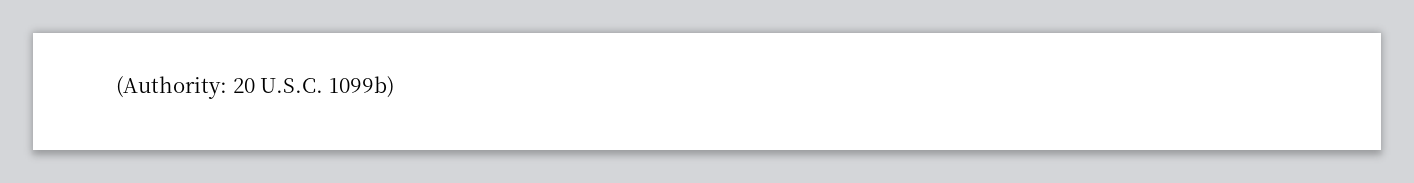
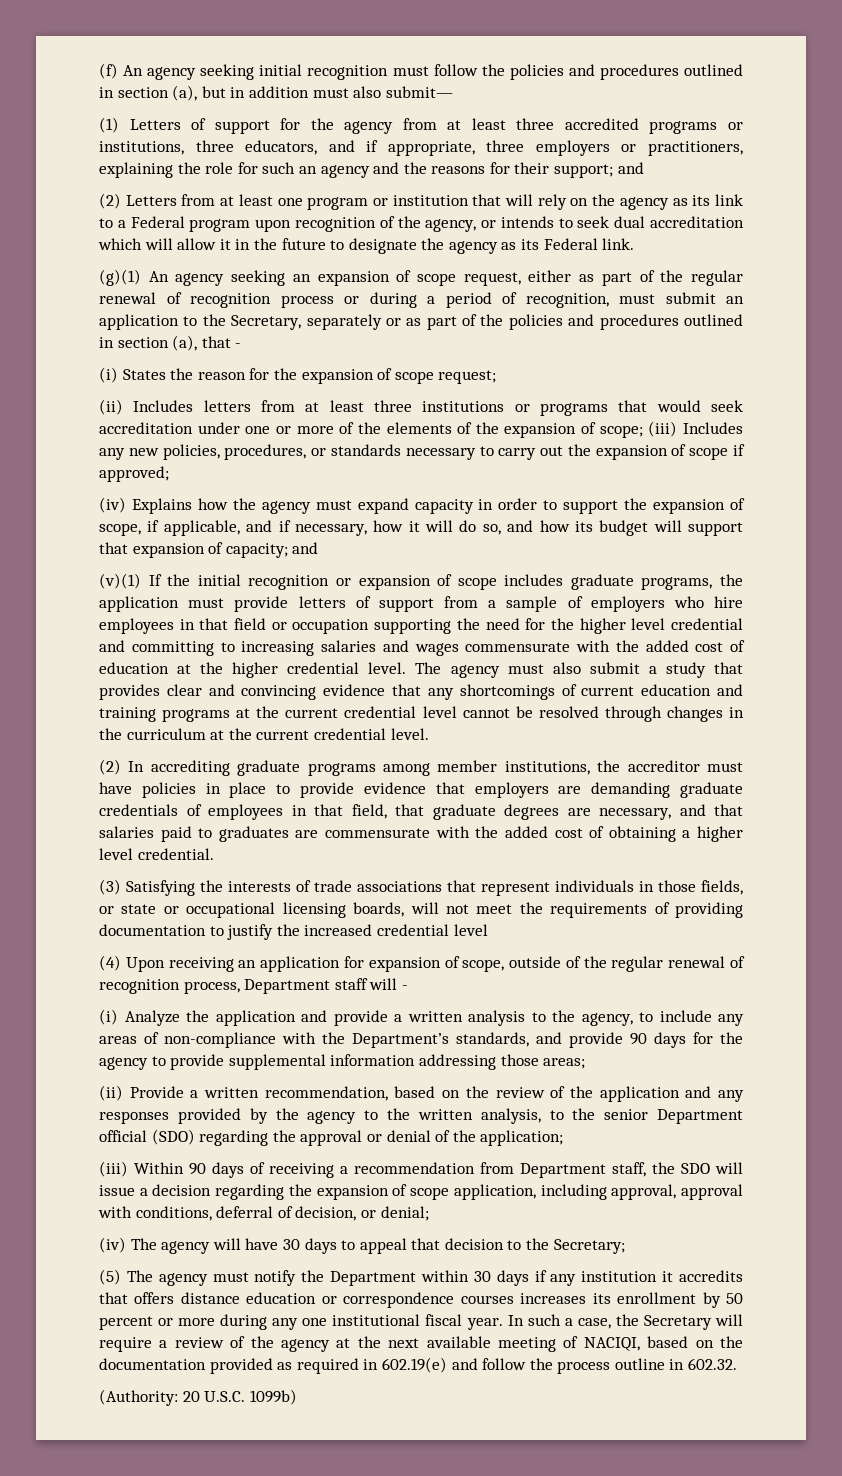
(116, 87) none -> [99,63,743,80] [99,85,453,101] [99,117,743,134] [99,140,743,156] [99,162,644,178] [99,193,743,210] [99,216,744,232] [98,238,635,254] [99,269,743,286] [99,292,744,308] [99,314,743,330] [99,335,242,351] [99,367,497,384] [99,399,743,416] [99,421,743,438] [99,444,746,460] [99,466,169,482] [99,497,746,514] [99,520,743,536] [99,542,319,558] [99,573,743,590] [99,596,743,612] [99,618,743,634] [99,640,745,656] [99,662,744,678] [99,684,743,700] [99,706,744,722] [99,728,429,740] [99,759,743,776] [99,782,743,798] [99,804,743,820] [99,826,743,842] [99,848,214,860] [99,879,743,896] [99,902,743,918] [99,924,488,940] [99,955,745,972] [99,978,408,994] [99,1009,744,1026] [99,1032,743,1048] [99,1054,586,1070] [99,1085,744,1102] [99,1108,743,1124] [99,1129,564,1146] [99,1161,743,1178] [99,1184,744,1200] [98,1206,429,1221] [99,1237,625,1254] [99,1269,743,1286] [99,1292,743,1308] [99,1314,744,1330] [99,1336,743,1352] [99,1357,738,1374] (f) An agency seeking initial recognition must follow the policies and procedures outlined in section (a), but in addition must also submit— // (1) Letters of support for the agency from at least three accredited programs or institutions, three educators, and if appropriate, three employers or practitioners, explaining the role for such an agency and the reasons for their support; and // (2) Letters from at least one program or institution that will rely on the agency as its link to a Federal program upon recognition of the agency, or intends to seek dual accreditation which will allow it in the future to designate the agency as its Federal link. // (g)(1) An agency seeking an expansion of scope request, either as part of the regular renewal of recognition process or during a period of recognition, must submit an application to the Secretary, separately or as part of the policies and procedures outlined in section (a), that - // (i) States the reason for the expansion of scope request; // (ii) Includes letters from at least three institutions or programs that would seek accreditation under one or more of the elements of the expansion of scope; (iii) Includes any new policies, procedures, or standards necessary to carry out the expansion of scope if approved; // (iv) Explains how the agency must expand capacity in order to support the expansion of scope, if applicable, and if necessary, how it will do so, and how its budget will support that expansion of capacity; and // (v)(1) If the initial recognition or expansion of scope includes graduate programs, the application must provide letters of support from a sample of employers who hire employees in that field or occupation supporting the need for the higher level credential and committing to increasing salaries and wages commensurate with the added cost of education at the higher credential level. The agency must also submit a study that provides clear and convincing evidence that any shortcomings of current education and training programs at the current credential level cannot be resolved through changes in the curriculum at the current credential level. // (2) In accrediting graduate programs among member institutions, the accreditor must have policies in place to provide evidence that employers are demanding graduate credentials of employees in that field, that graduate degrees are necessary, and that salaries paid to graduates are commensurate with the added cost of obtaining a higher level credential. // (3) Satisfying the interests of trade associations that represent individuals in those fields, or state or occupational licensing boards, will not meet the requirements of providing documentation to justify the increased credential level // (4) Upon receiving an application for expansion of scope, outside of the regular renewal of recognition process, Department staff will - // (i) Analyze the application and provide a written analysis to the agency, to include any areas of non-compliance with the Department’s standards, and provide 90 days for the agency to provide supplemental information addressing those areas; // (ii) Provide a written recommendation, based on the review of the application and any responses provided by the agency to the written analysis, to the senior Department official (SDO) regarding the approval or denial of the application; // (iii) Within 90 days of receiving a recommendation from Department staff, the SDO will issue a decision regarding the expansion of scope application, including approval, approval with conditions, deferral of decision, or denial; // (iv) The agency will have 30 days to appeal that decision to the Secretary; // (5) The agency must notify the Department within 30 days if any institution it accredits that offers distance education or correspondence courses increases its enrollment by 50 percent or more during any one institutional fiscal year. In such a case, the Secretary will require a review of the agency at the next available meeting of NACIQI, based on the documentation provided as required in 602.19(e) and follow the process outline in 602.32. //

